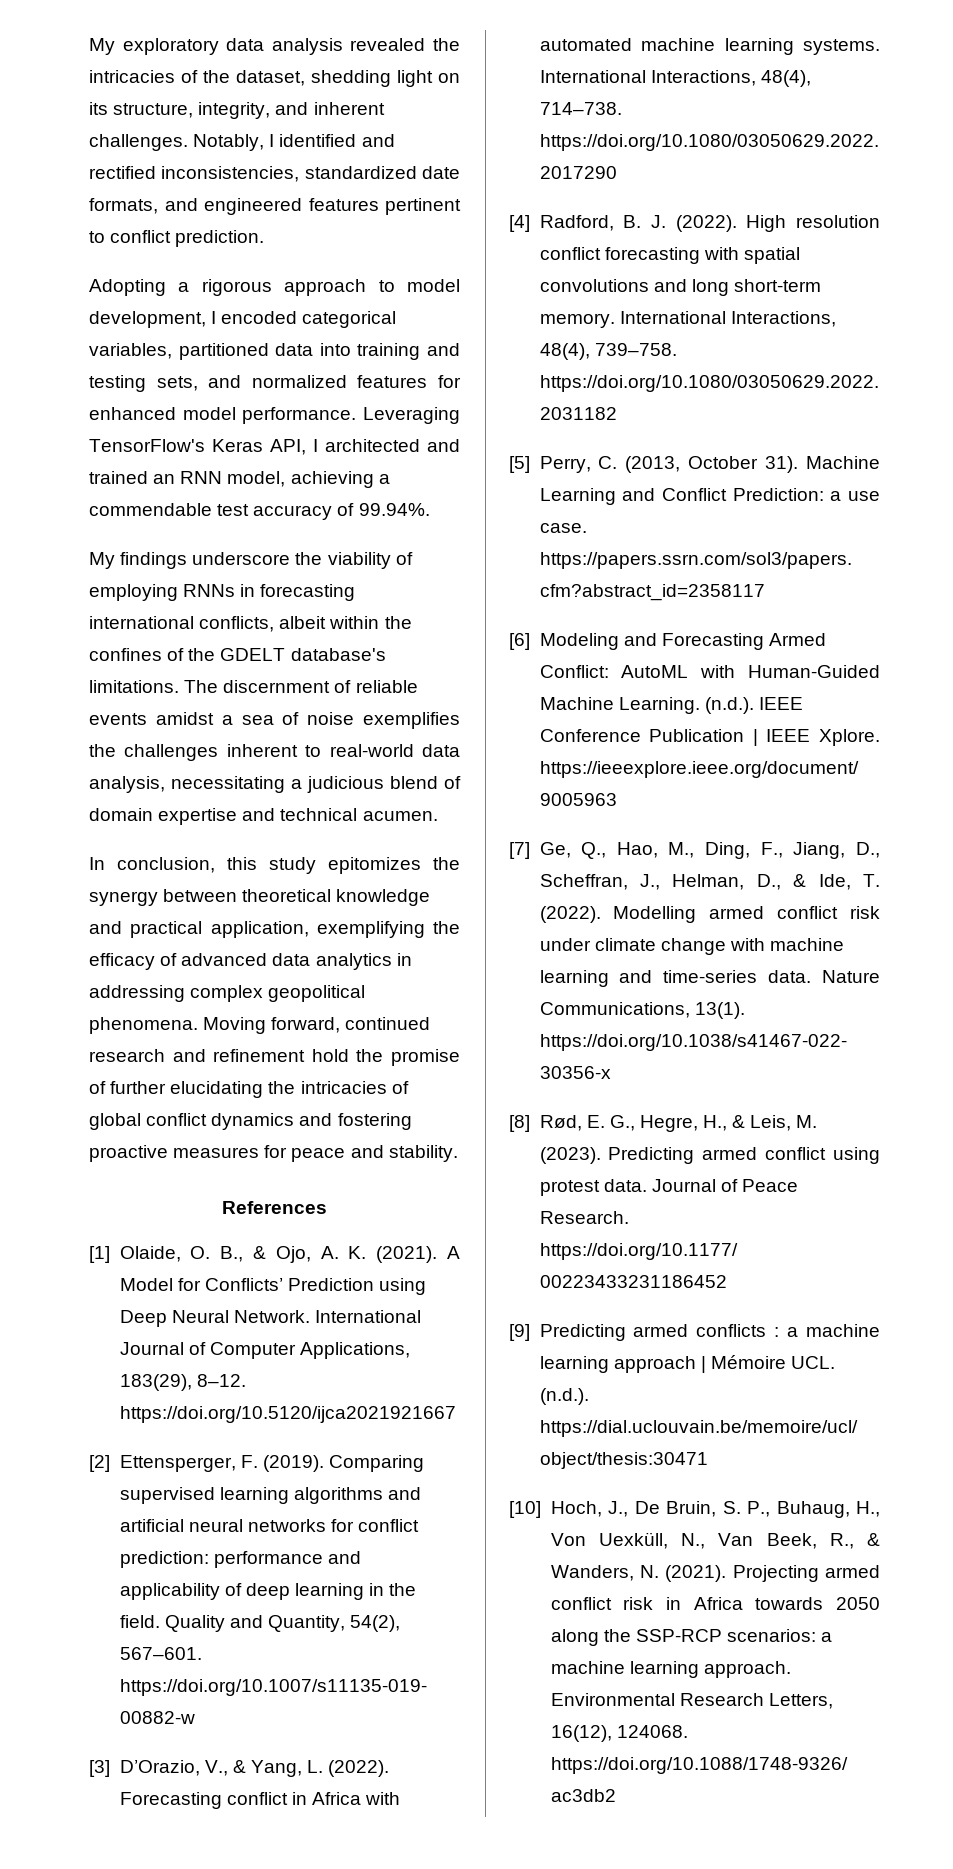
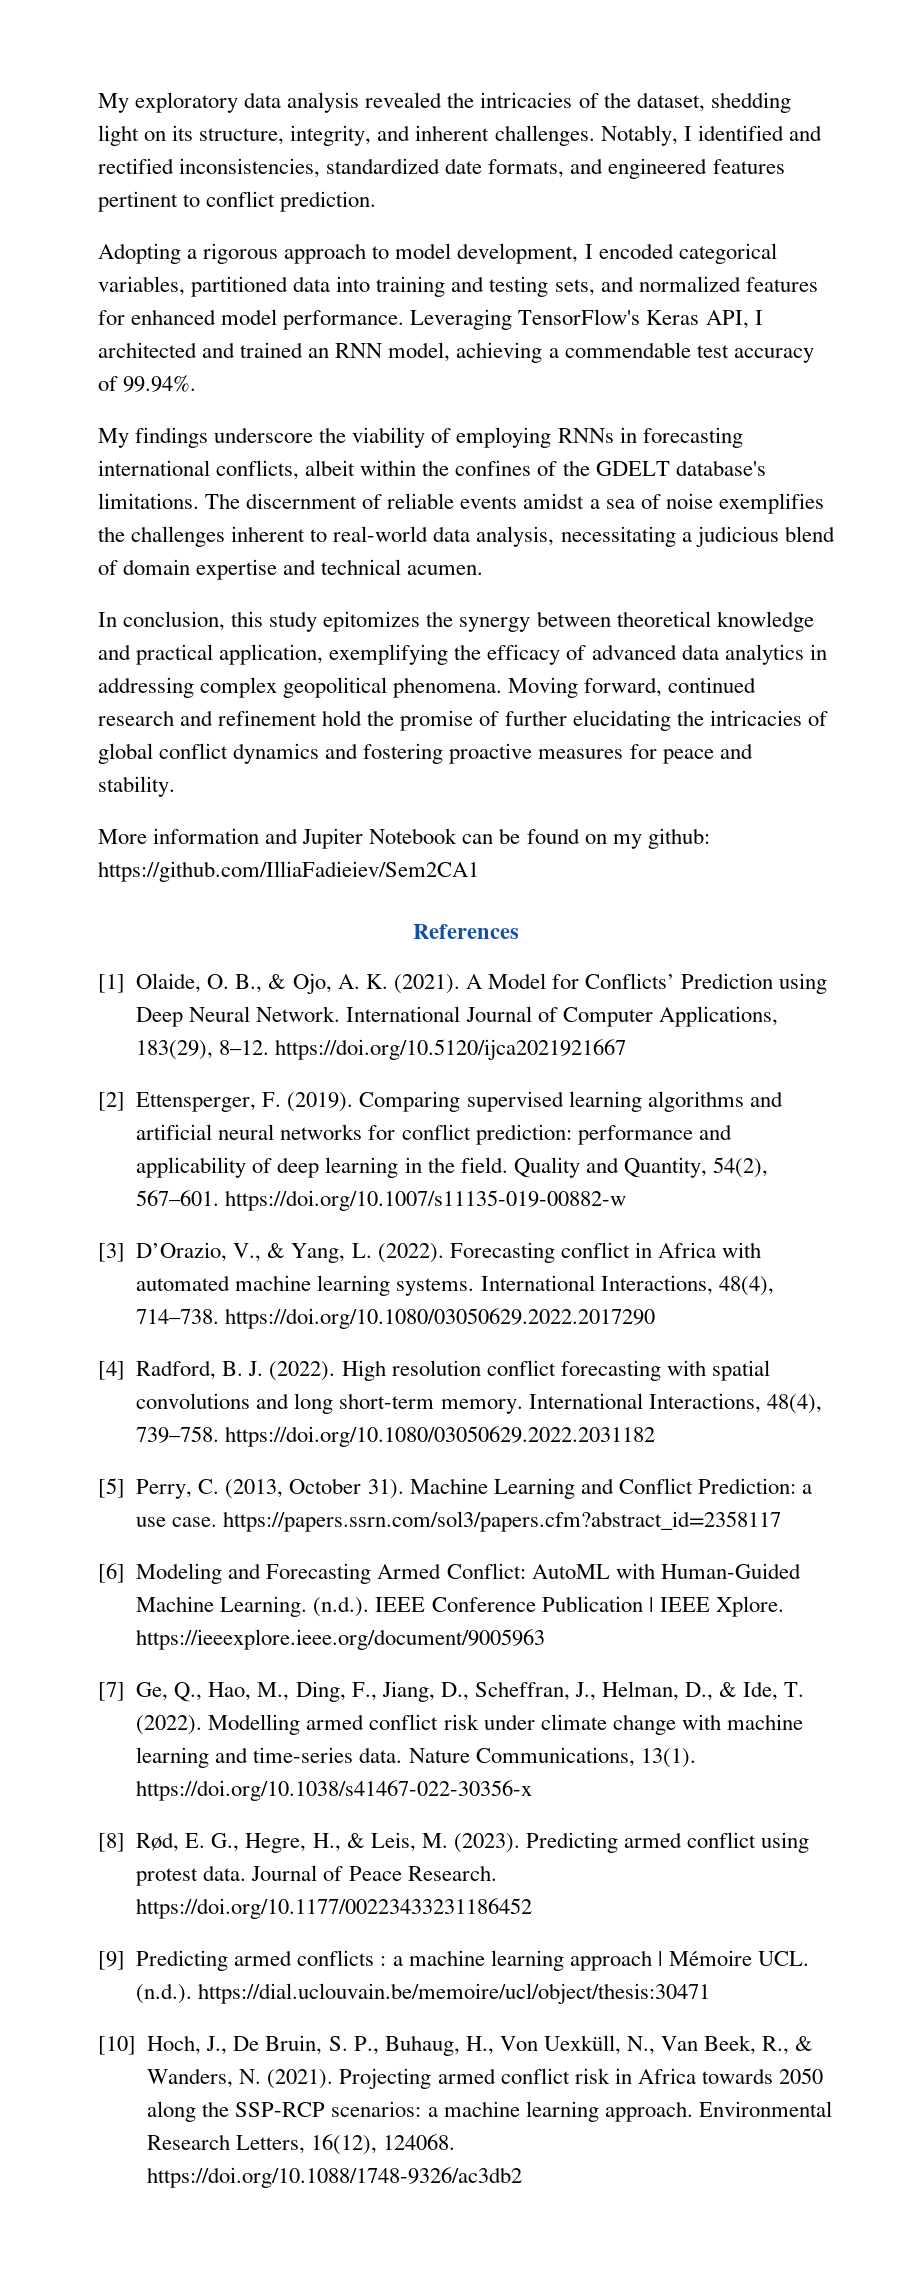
(458, 1153) none -> [98,828,710,849] [98,861,479,882] // More information and Jupiter Notebook can be found on my github: https://github.com/IlliaFadieiev/Sem2CA1

